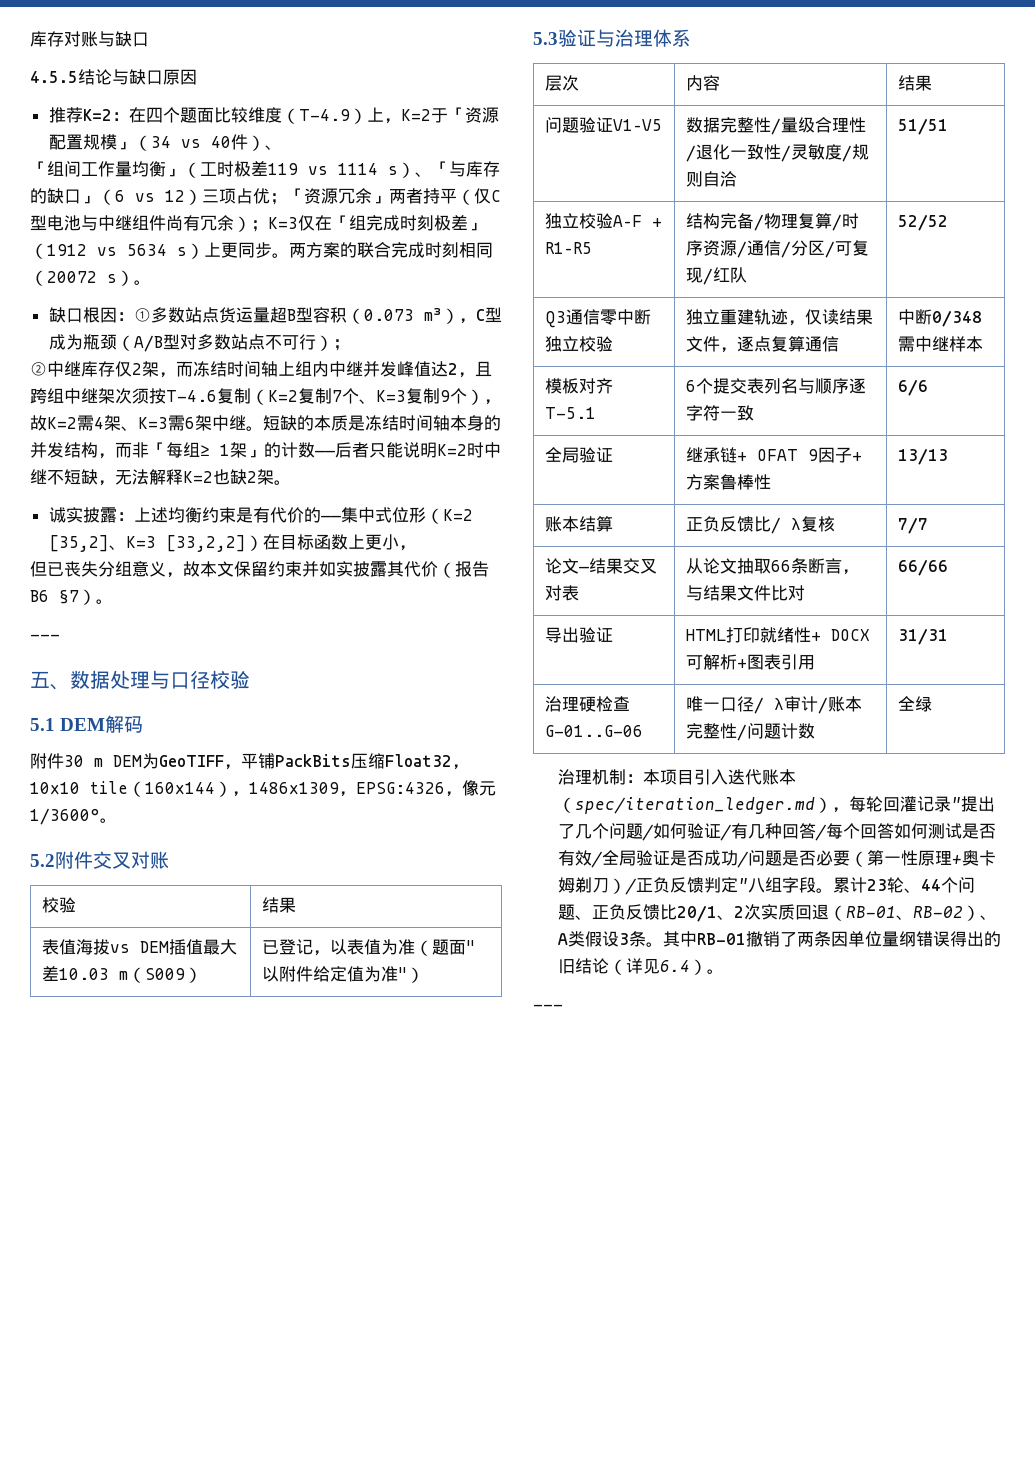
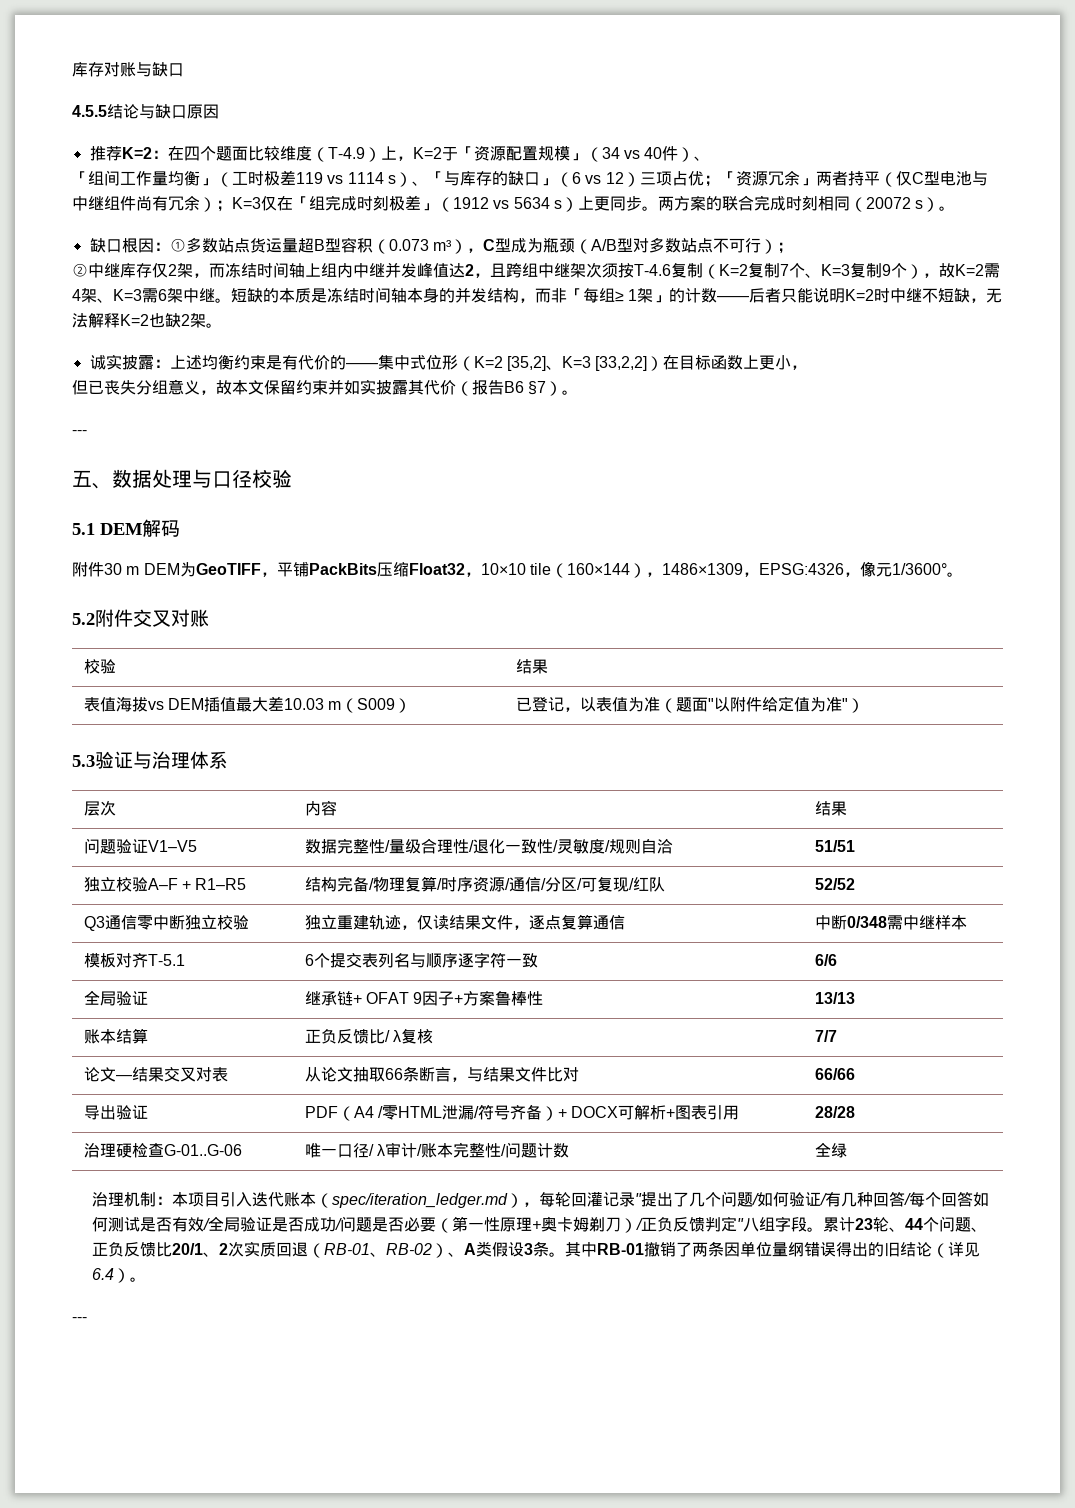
[685,627,811,643] HTML打印就绪性 -> [304,1104,559,1121] PDF（A4 /零HTML泄漏/符号齐备）
[897,628,948,645] 31/31 -> [814,1106,855,1118] 28/28

